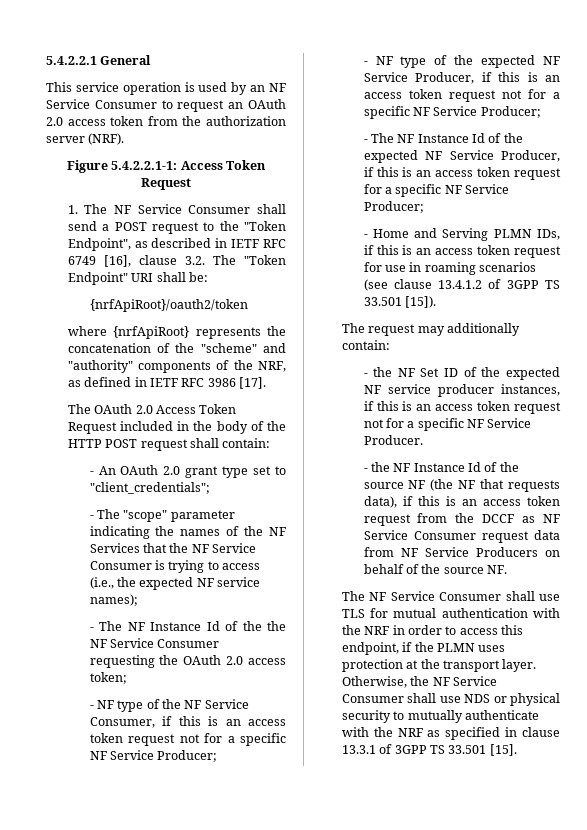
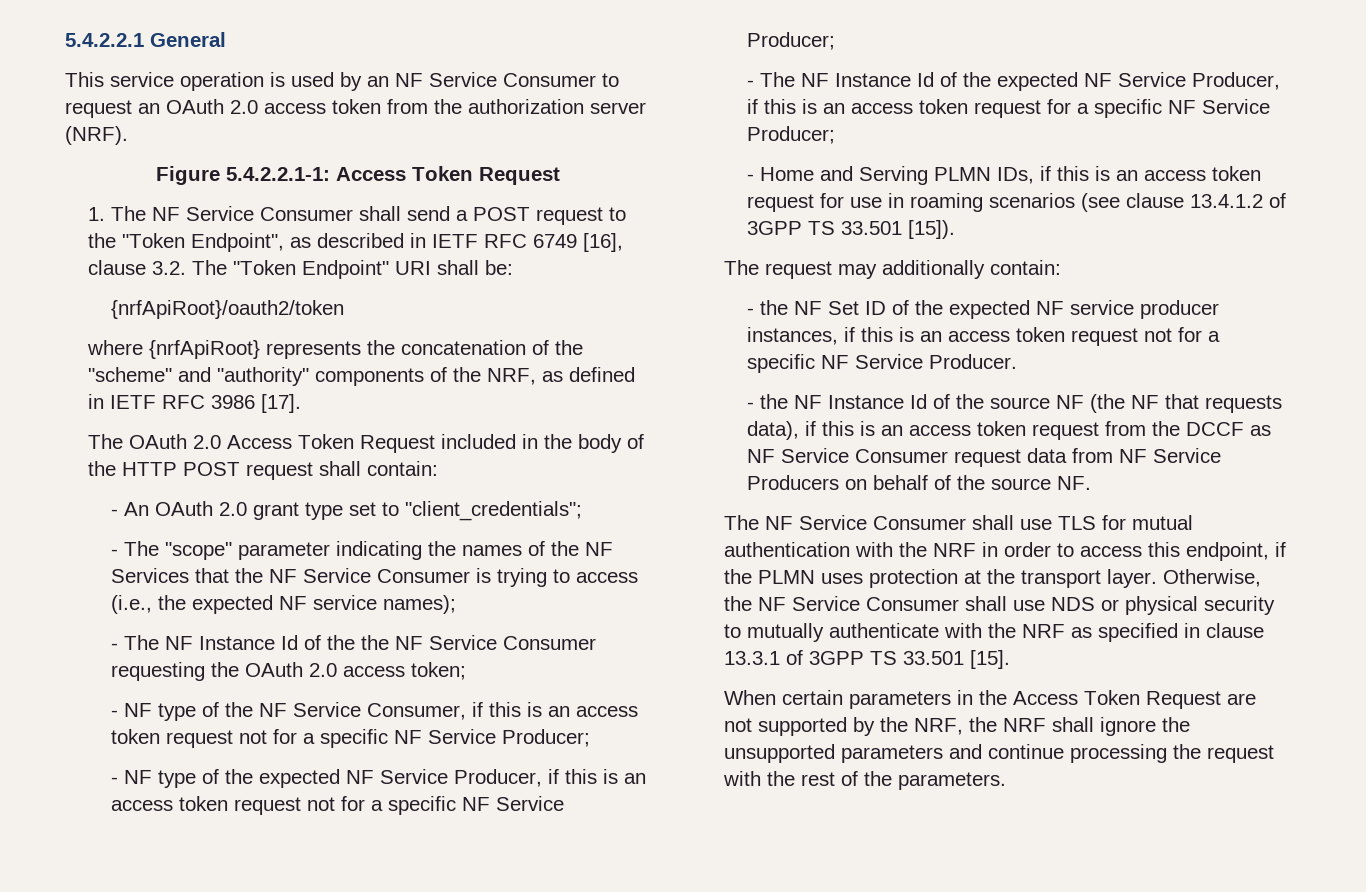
(517, 750) none -> [724,690,1257,709] [724,717,1191,736] [724,744,1275,763] [723,771,1007,790] // When certain parameters in the Access Token Request are not supported by the NRF, the NRF shall ignore the unsupported parameters and continue processing the request with the rest of the parameters.

